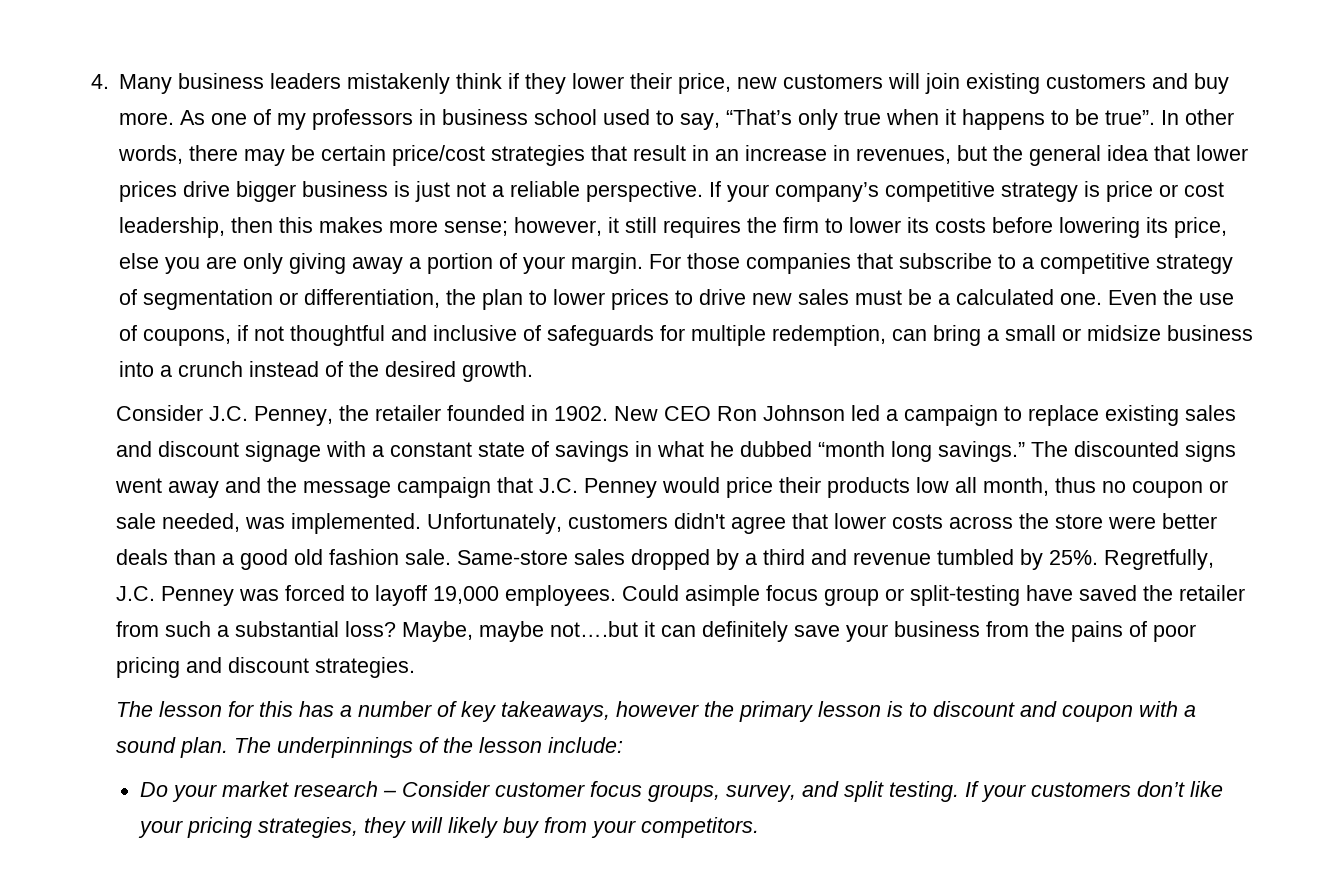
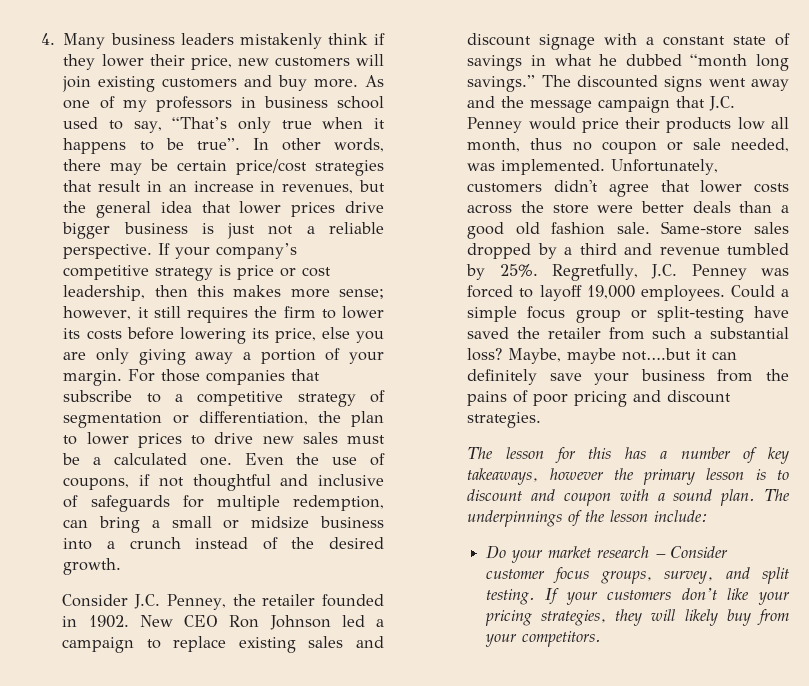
[685,585,761,606] asimple -> [781,289,789,297] [467,306,518,322] a simple

